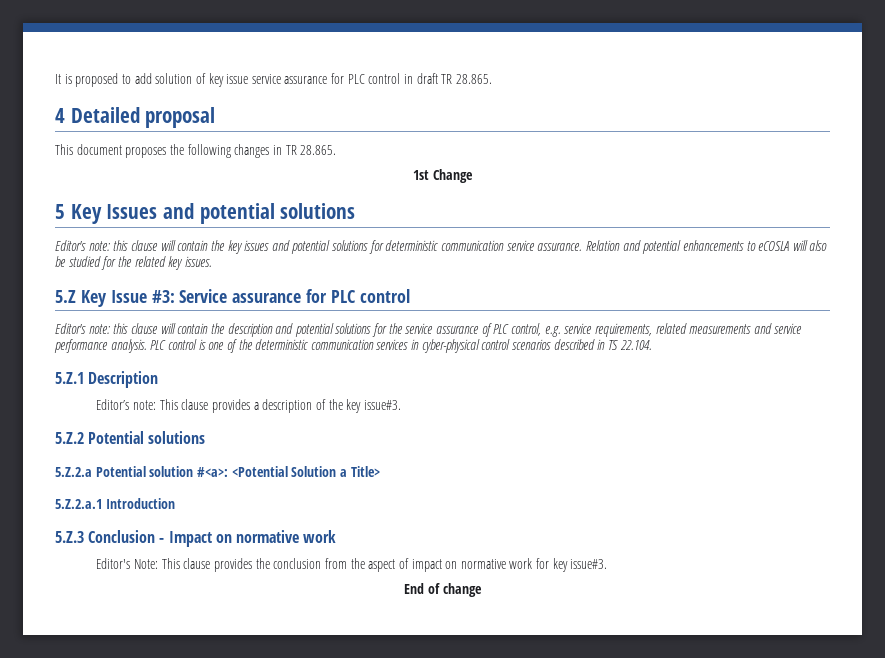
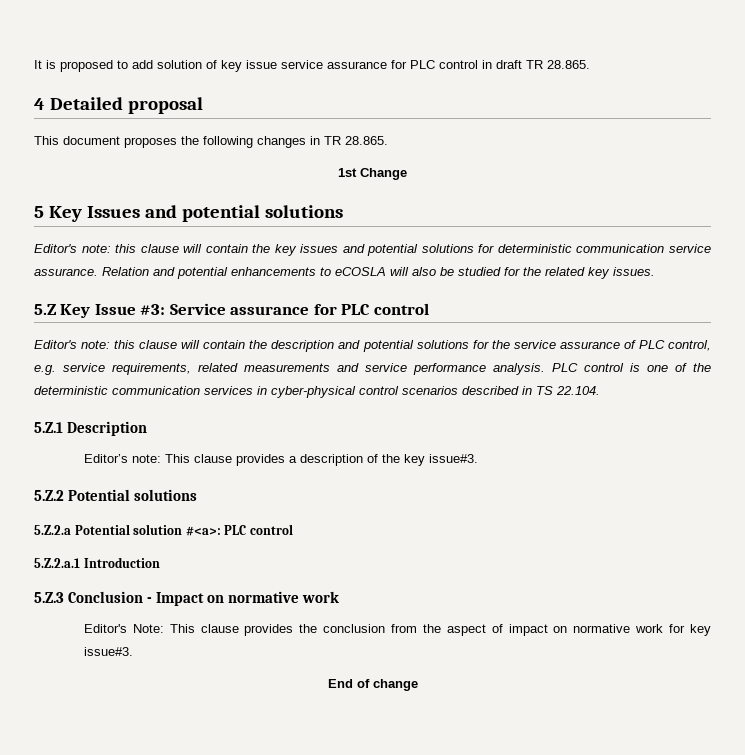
[231,466,380,477] <Potential Solution a Title> -> [224,524,293,535] PLC control

